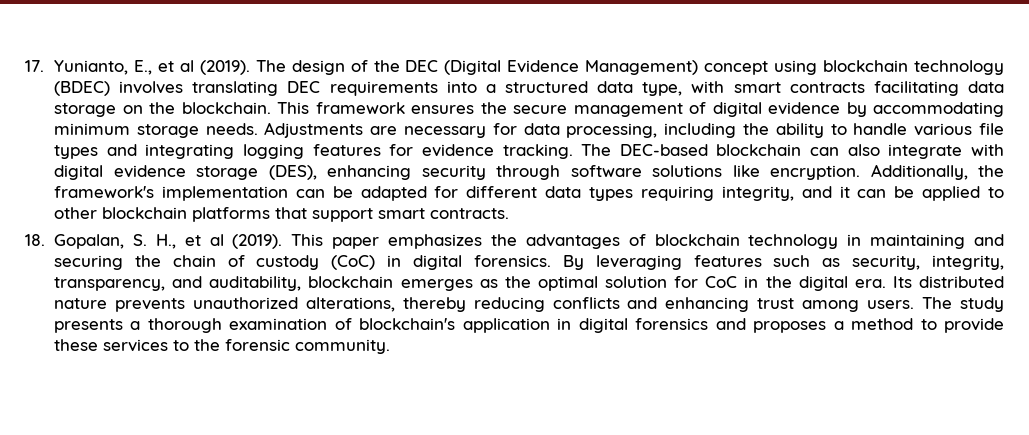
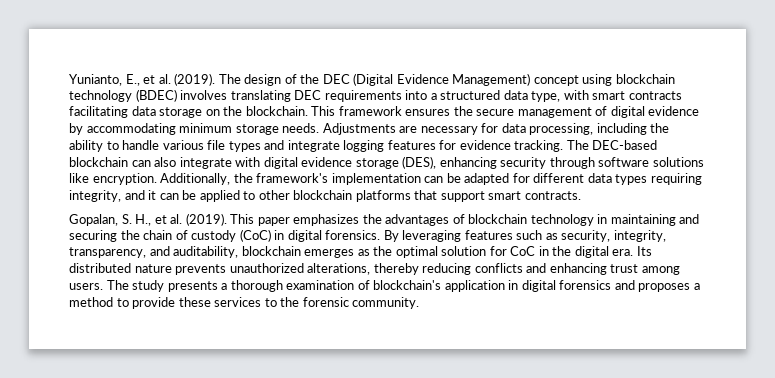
[25,60,44,72] 17. -> (69, 80) none
[179,60,194,72] al -> [158,74,171,84] al.
[145,144,235,159] integrating -> [287,140,340,152] integrate
[25,234,45,246] 18. -> (581, 195) none
[209,234,224,246] al -> [170,214,183,224] al.

